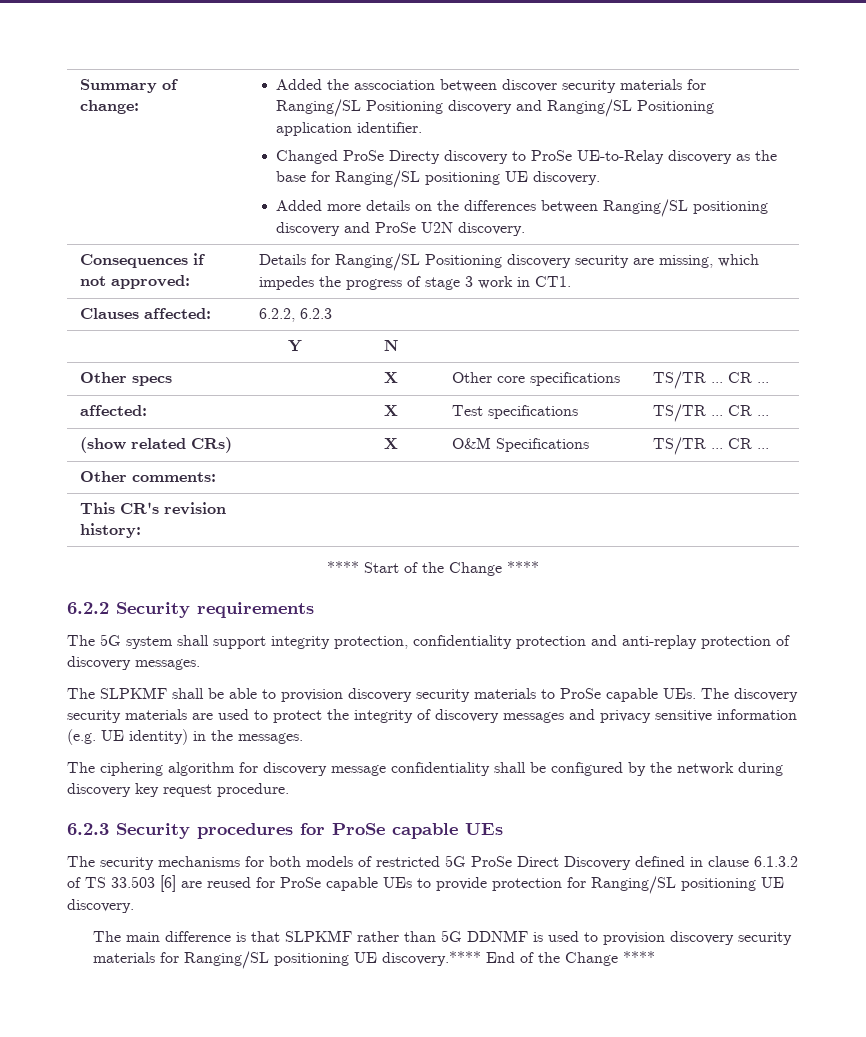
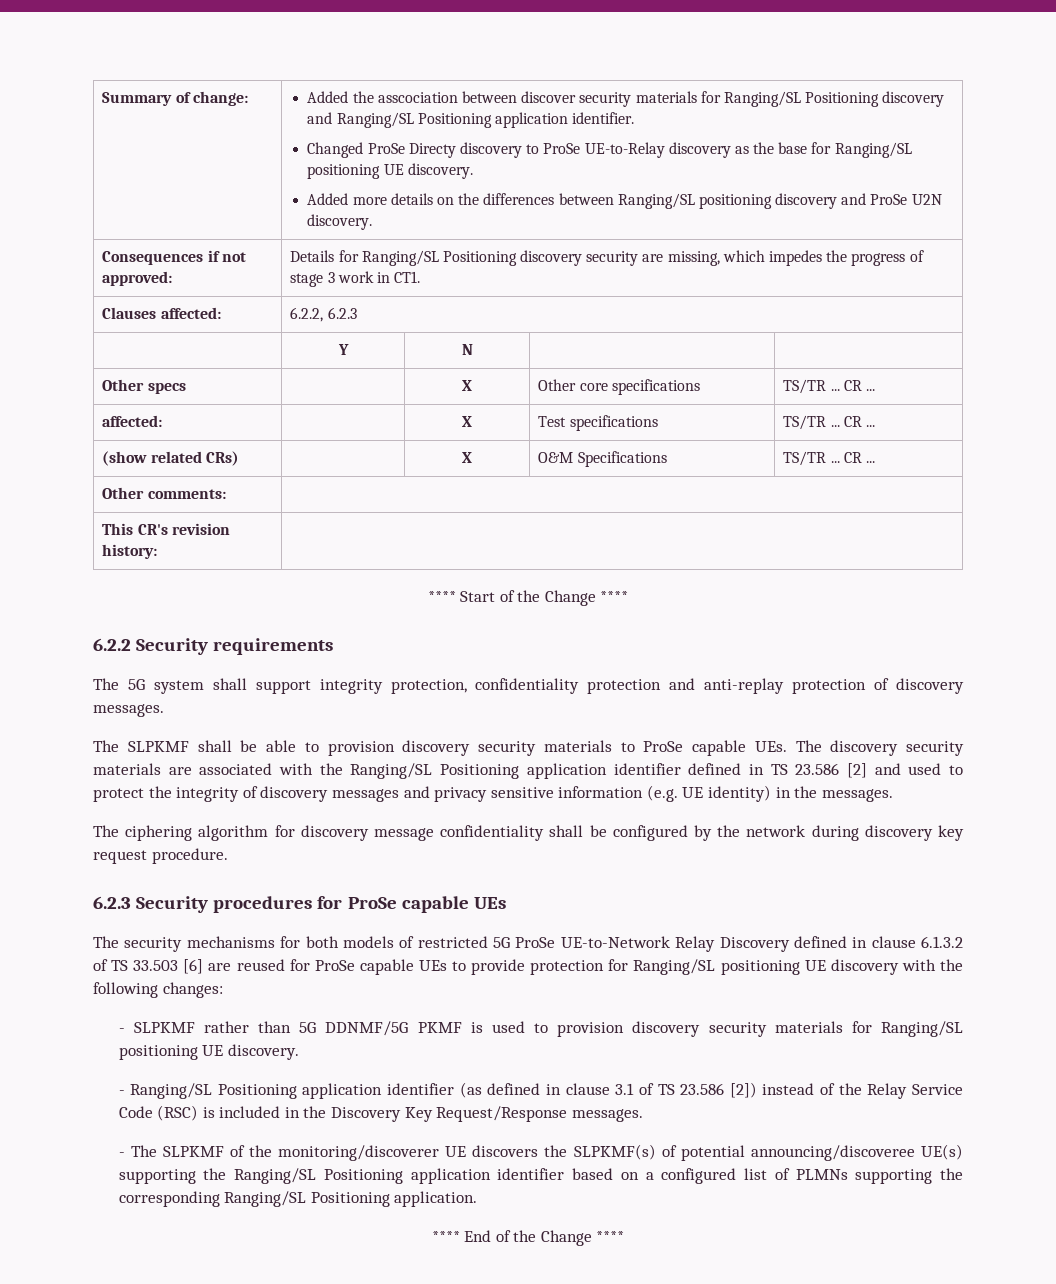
(213, 716) none -> [199,763,901,779] associated with the Ranging/SL Positioning application identifier defined in TS 23.586 [2] and
[517,856,559,867] Direct -> [560,936,716,952] UE-to-Network Relay
[67,899,134,913] [93,931,281,942] discovery. // The main difference is that -> [830,959,963,975] [93,982,223,998] [118,1028,125,1033] discovery with the following changes: // -
[467,930,529,942] DDNMF -> [325,1021,462,1036] DDNMF/5G PKMF
[382,951,482,966] discovery.**** -> [227,1044,299,1060] [118,1082,964,1099] [118,1105,643,1122] [118,1144,963,1161] [118,1168,963,1184] [118,1191,478,1207] [431,1231,460,1242] discovery. // - Ranging/SL Positioning application identifier (as defined in clause 3.1 of TS 23.586 [2]) instead of the Relay Service Code (RSC) is included in the Discovery Key Request/Response messages. // - The SLPKMF of the monitoring/discoverer UE discovers the SLPKMF(s) of potential announcing/discoveree UE(s) supporting the Ranging/SL Positioning application identifier based on a configured list of PLMNs supporting the corresponding Ranging/SL Positioning application. // ****

